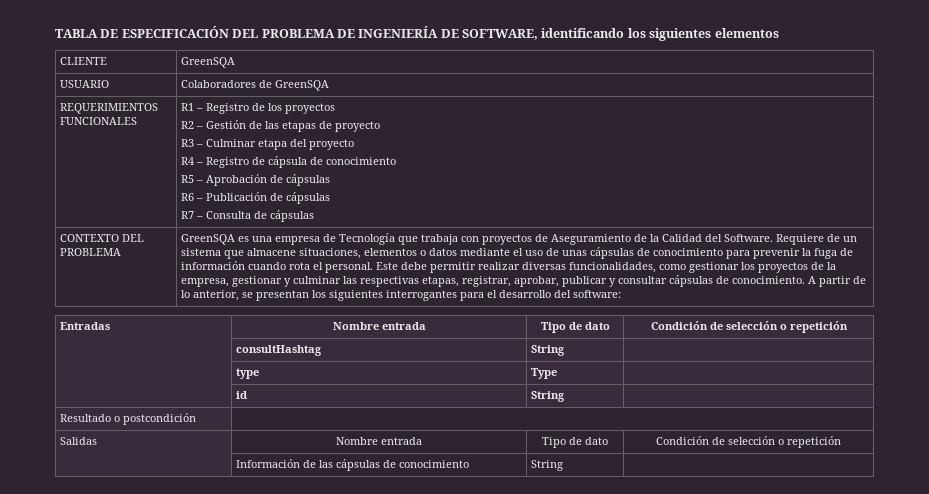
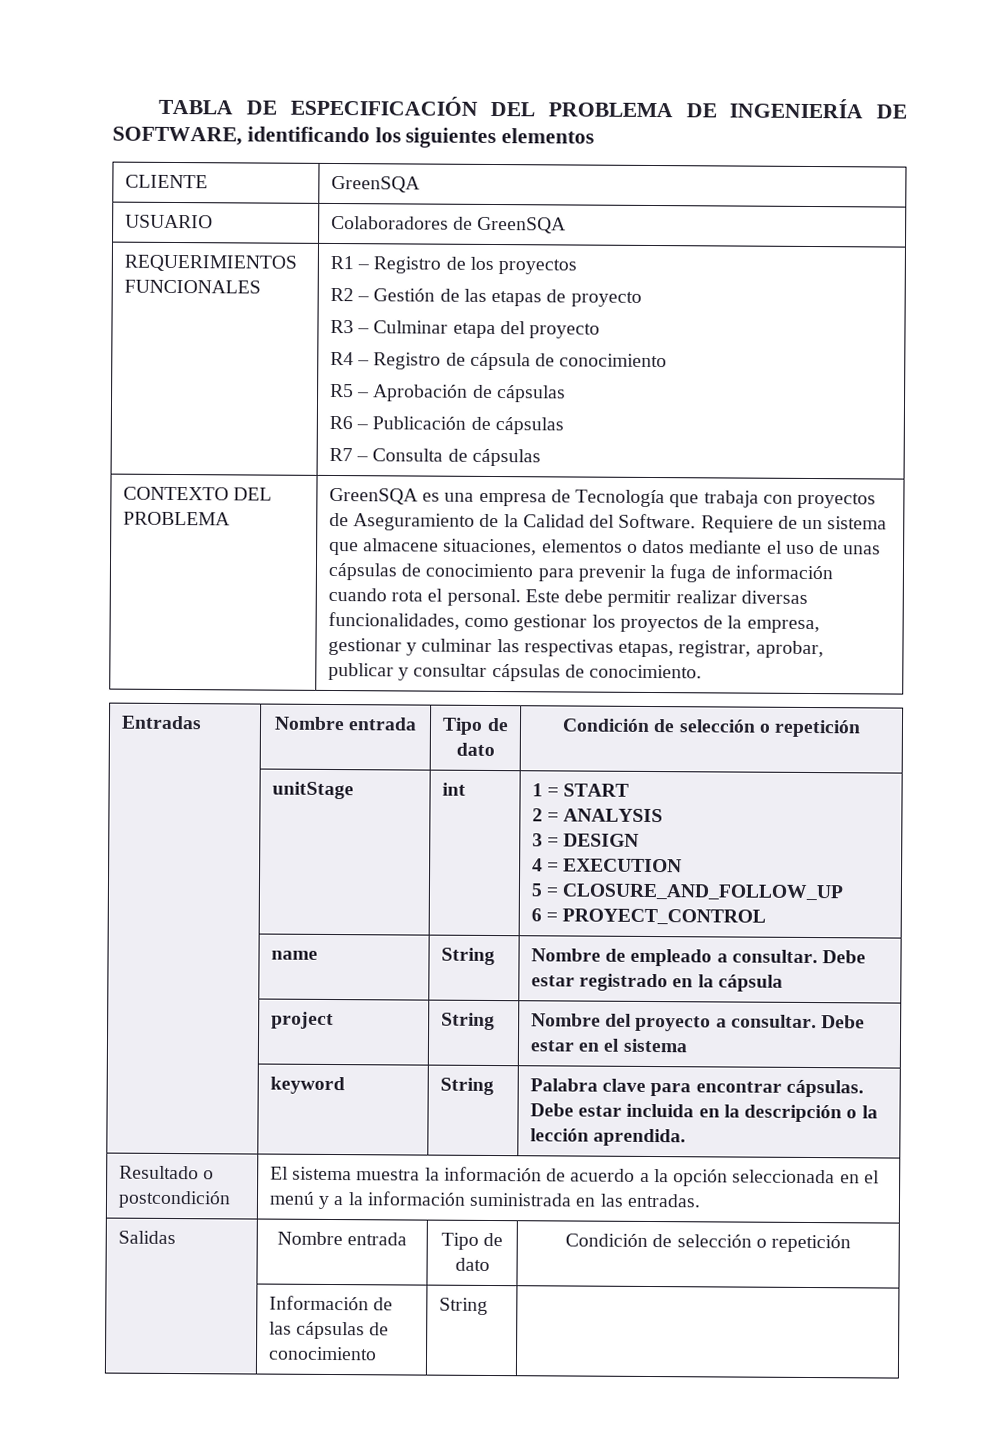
[808,276,867,287] [181,290,622,301] A partir de lo anterior, se presentan los siguientes interrogantes para el desarrollo del software: -> (703, 671) none
[236,345,323,356] [531,345,566,356] [236,368,260,379] [531,368,558,379] [236,391,248,399] [531,391,566,402] [60,413,197,425] consultHashtag | String | // | type | Type | // | id | String | // Resultado o postcondición | -> [271,781,354,800] [441,782,466,796] [531,783,630,797] [531,808,664,823] [531,833,640,847] [531,858,683,873] [530,883,844,901] [530,908,767,925] [270,950,318,960] [440,947,495,966] [530,948,867,967] [530,973,783,992] [270,1011,334,1030] [440,1012,495,1031] [530,1013,866,1032] [529,1038,688,1053] [269,1076,345,1095] [439,1077,494,1096] [529,1078,864,1098] [529,1103,878,1123] [529,1128,687,1147] [118,1165,215,1180] [117,1190,231,1209] [269,1166,880,1187] [268,1191,701,1209] unitStage | int | 1 = START // 2 = ANALYSIS // 3 = DESIGN // 4 = EXECUTION // 5 = CLOSURE_AND_FOLLOW_UP // 6 = PROYECT_CONTROL // | name | String | Nombre de empleado a consultar. Debe estar registrado en la cápsula // | project | String | Nombre del proyecto a consultar. Debe estar en el sistema // | keyword | String | Palabra clave para encontrar cápsulas. Debe estar incluida en la descripción o la lección aprendida. // Resultado o postcondición | El sistema muestra la información de acuerdo a la opción seleccionada en el menú y a la información suministrada en las entradas.

